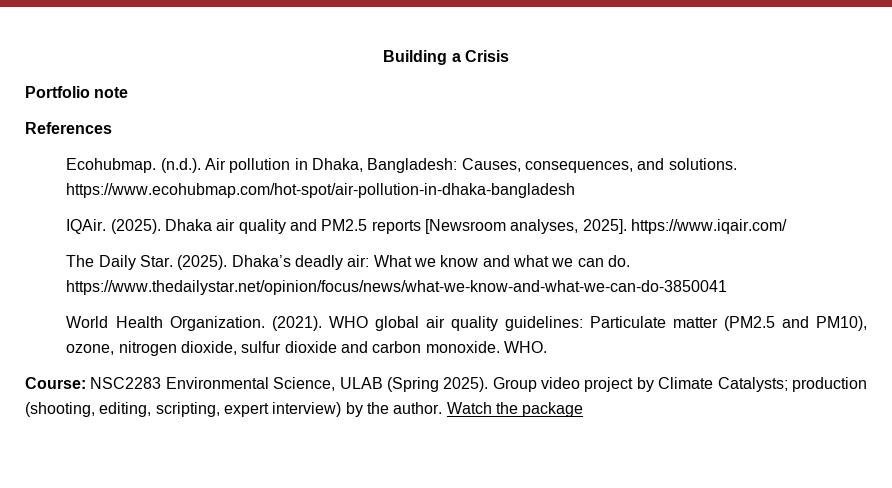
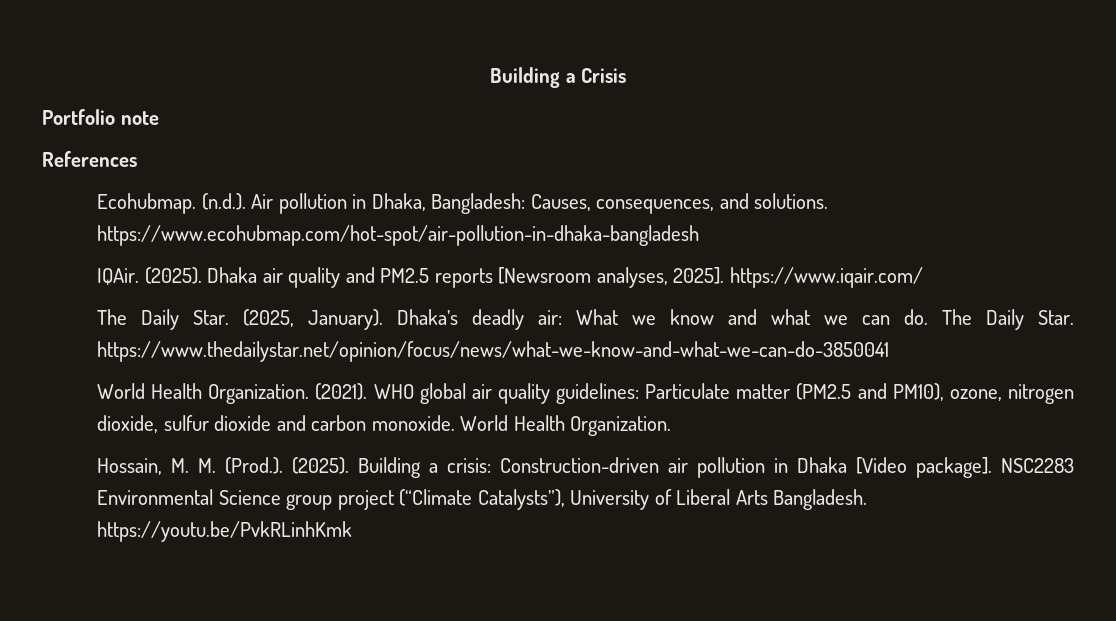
[177,255,228,270] (2025). -> [243,309,384,330] (2025, January).
(630, 261) none -> [942,309,1075,330] The Daily Star.
[504,341,548,353] [25,377,867,392] [25,402,584,417] WHO. // Course: NSC2283 Environmental Science, ULAB (Spring 2025). Group video project by Climate Catalysts; production (shooting, editing, scripting, expert interview) by the author. Watch the package -> [460,415,672,436] [97,457,1074,478] [97,489,868,510] [97,521,353,542] World Health Organization. // Hossain, M. M. (Prod.). (2025). Building a crisis: Construction-driven air pollution in Dhaka [Video package]. NSC2283 Environmental Science group project (“Climate Catalysts”), University of Liberal Arts Bangladesh. https://youtu.be/PvkRLinhKmk

